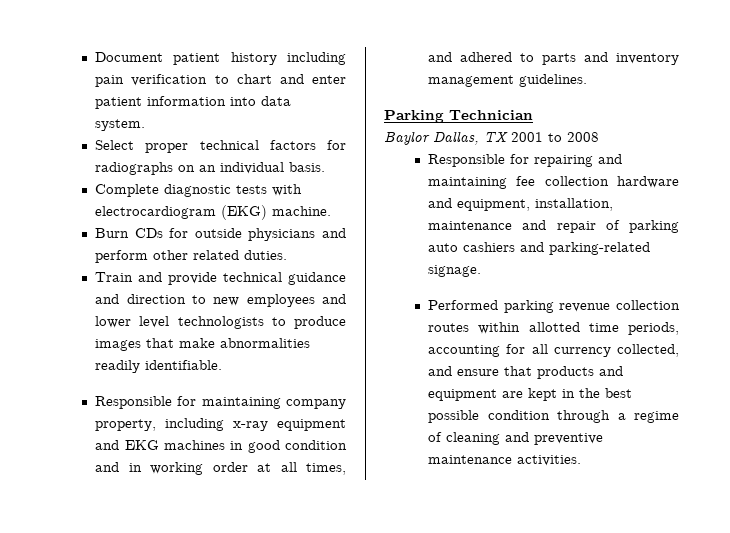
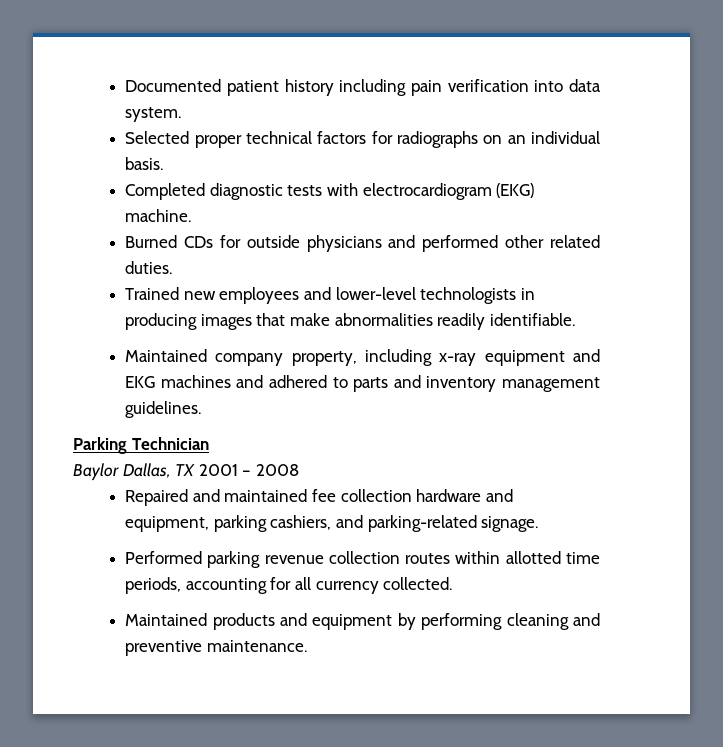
[95,52,164,62] Document -> [125,79,222,92] Documented
[214,74,347,84] [95,96,227,109] to chart and enter patient information -> (529, 85) none
[95,140,135,150] Select -> [125,131,190,144] Selected
[95,184,160,197] Complete -> [125,183,206,200] Completed
[95,228,130,238] Burn -> [125,235,178,248] Burned
[95,250,149,263] perform -> [422,235,499,252] performed
[95,272,346,285] [95,294,346,307] [95,316,346,329] Train and provide technical guidance and direction to new employees and lower level technologists to produce -> [125,287,535,304] [125,313,198,330] Trained new employees and lower-level technologists in producing
[95,396,281,409] Responsible for maintaining -> [125,349,208,362] Maintained
[230,440,347,453] [95,462,346,475] in good condition and in working order at all times, -> (231, 381) none
[548,133,562,142] to -> [242,470,252,476] –
[428,154,623,167] [428,177,508,189] Responsible for repairing and maintaining -> [125,489,308,506] Repaired and maintained
[535,198,614,211] [428,220,679,233] [428,242,516,252] installation, maintenance and repair of parking auto cashiers -> [213,515,332,532] parking cashiers,
[617,344,679,357] [428,366,624,379] [428,388,633,401] [428,410,679,423] [428,432,443,442] collected, and ensure that products and equipment are kept in the best possible condition through a regime of -> [383,577,453,590] [125,613,503,630] collected. // Maintained products and equipment by performing
[428,455,582,466] maintenance activities. -> [206,640,307,652] maintenance.

